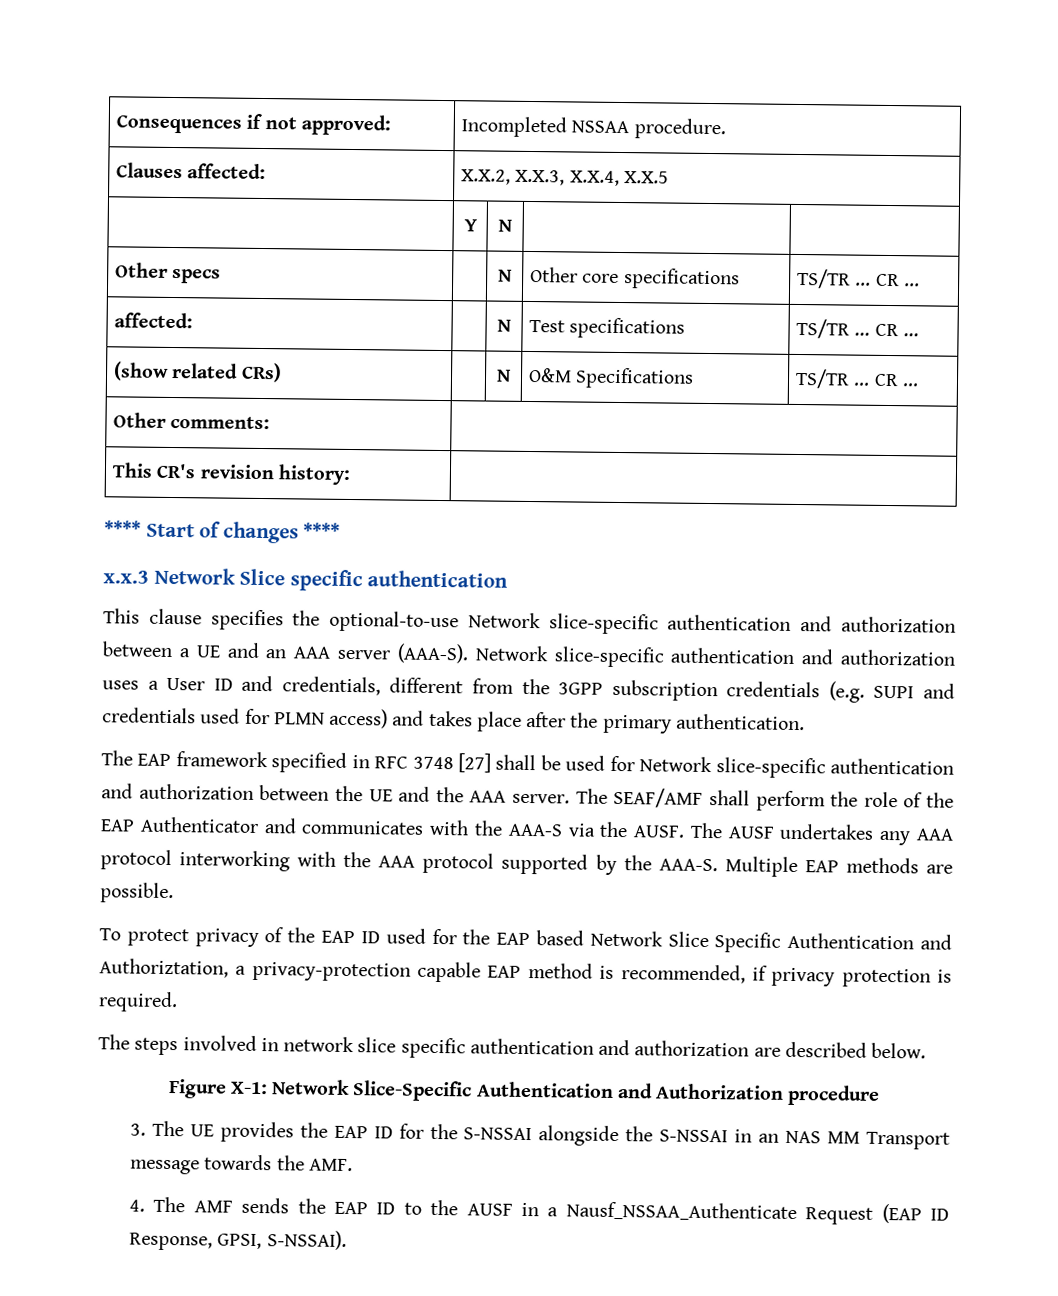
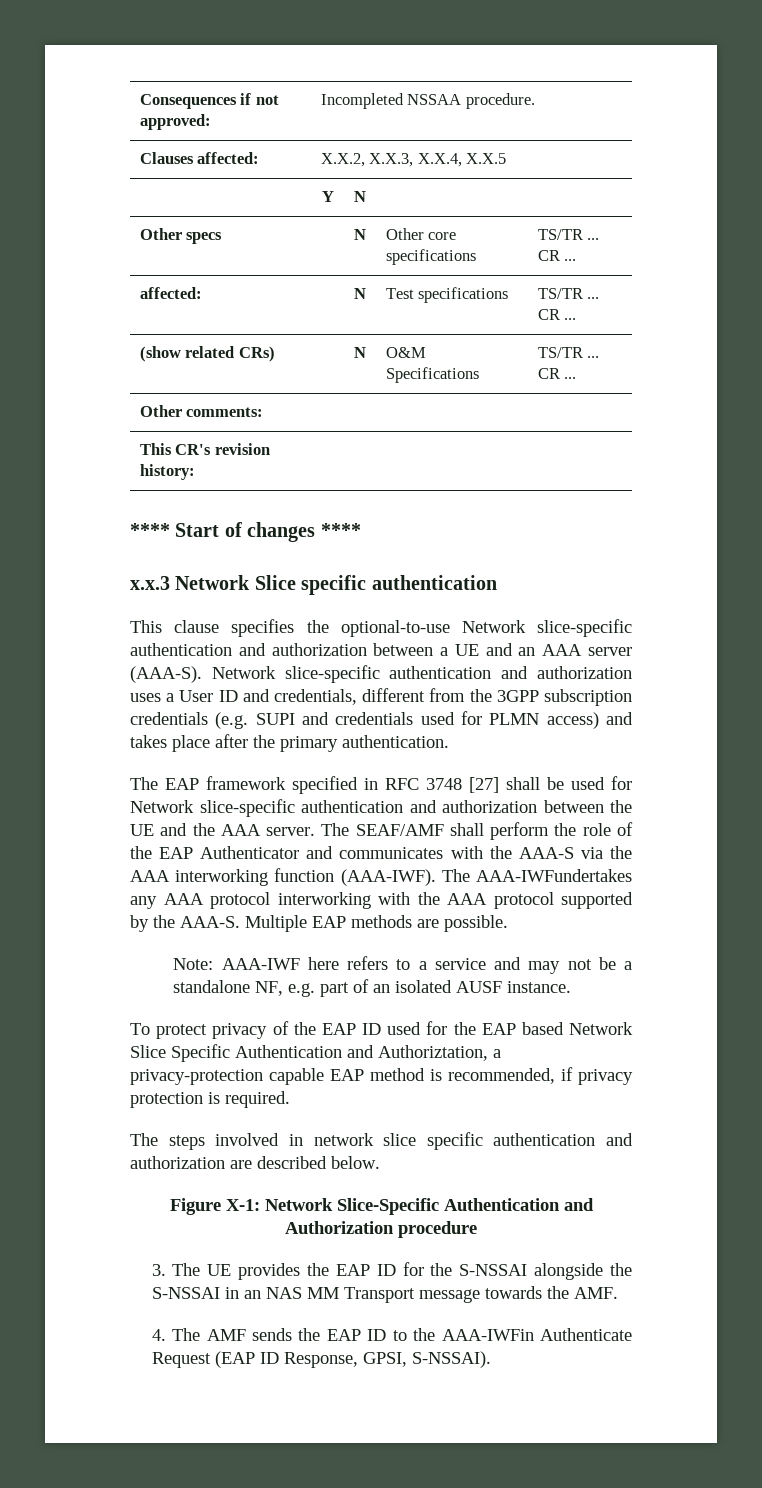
[633,822,875,840] AUSF. The AUSF undertakes -> [130,868,632,886] AAA interworking function (AAA-IWF). The AAA-IWFundertakes
(174, 893) none -> [173,956,632,974] [173,979,572,997] // Note: AAA-IWF here refers to a service and may not be a standalone NF, e.g. part of an isolated AUSF instance.
[466,1201,797,1222] AUSF in a Nausf_NSSAA_Authenticate -> [441,1328,632,1341] AAA-IWFin Authenticate

